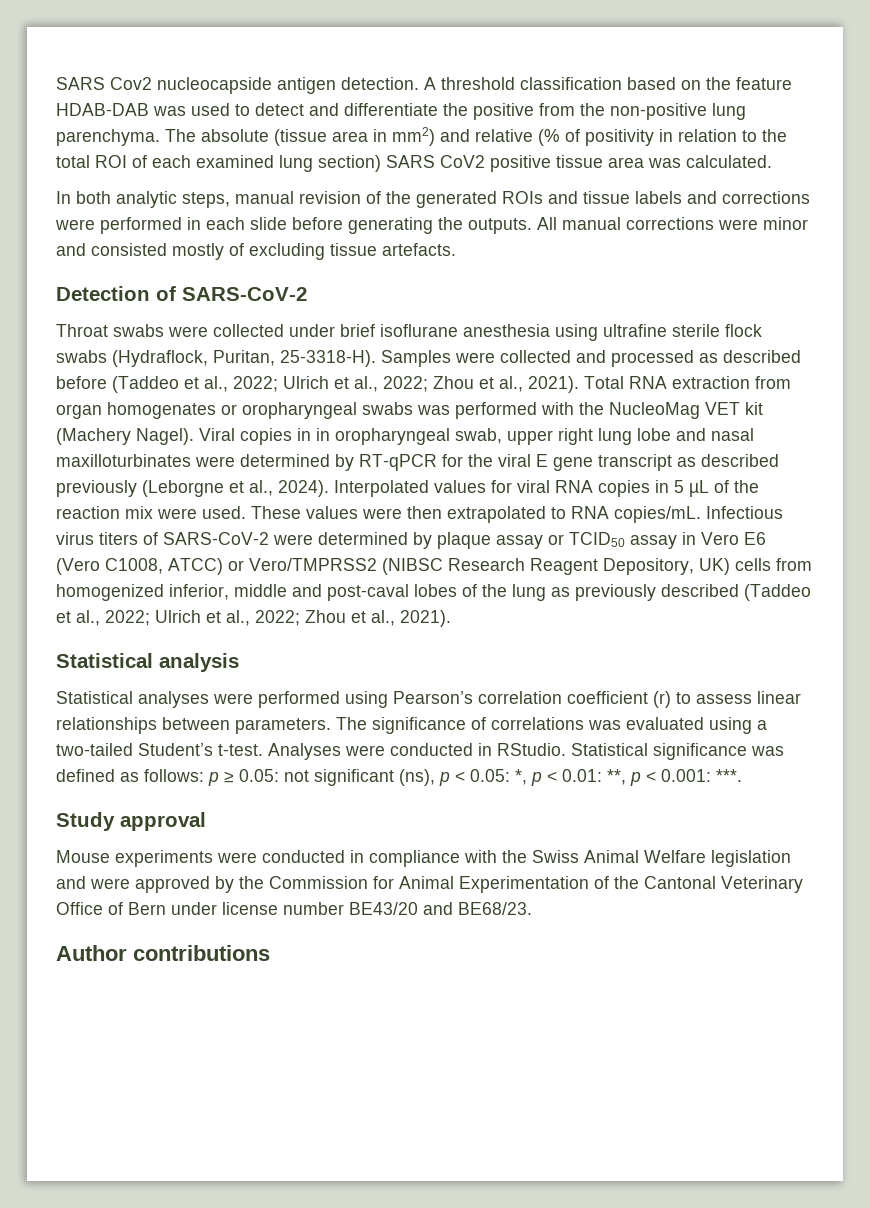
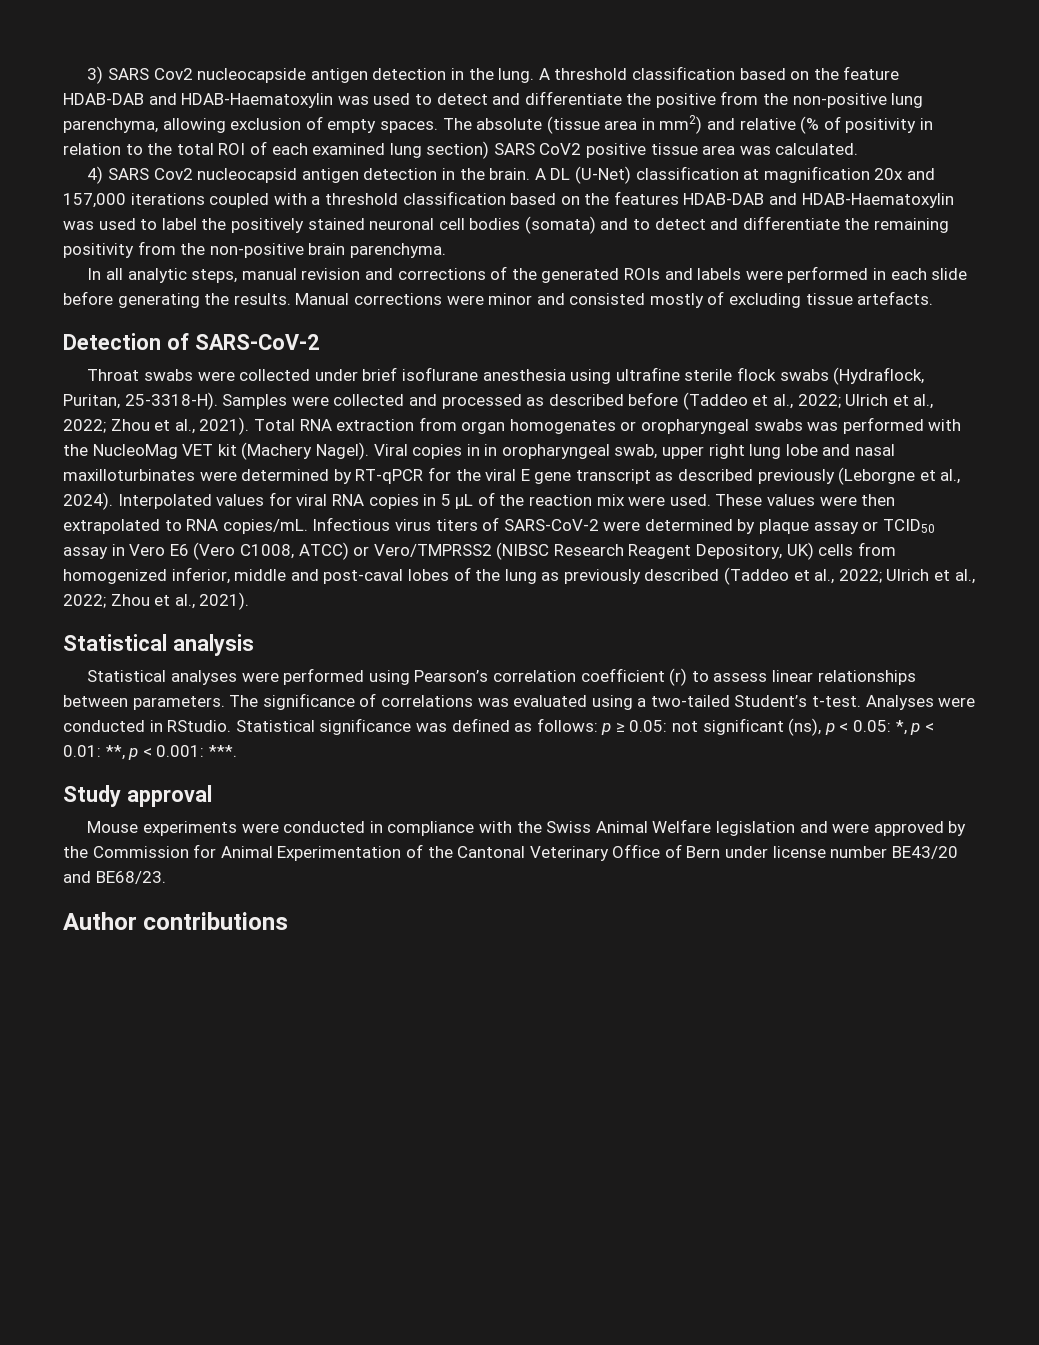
(56, 83) none -> [87,66,104,84] 3)
[341,77,419,90] detection. -> [372,68,535,83] detection in the lung.
(149, 109) none -> [148,93,334,108] and HDAB-Haematoxylin
[56,129,160,146] parenchyma. -> [63,116,438,133] parenchyma, allowing exclusion of empty spaces.
(772, 161) none -> [87,166,935,184] [63,191,954,208] [63,216,950,234] [63,241,446,258] // 4) SARS Cov2 nucleocapsid antigen detection in the brain. A DL (U-Net) classification at magnification 20x and 157,000 iterations coupled with a threshold classification based on the features HDAB-DAB and HDAB-Haematoxylin was used to label the positively stained neuronal cell bodies (somata) and to detect and differentiate the remaining positivity from the non-positive brain parenchyma.
[76,191,111,204] both -> [106,268,124,280] all
(361, 197) none -> [365,268,486,280] and corrections
[583,191,810,204] tissue labels and corrections -> [697,268,742,280] labels
[468,217,621,234] outputs. All manual -> [233,293,350,305] results. Manual

